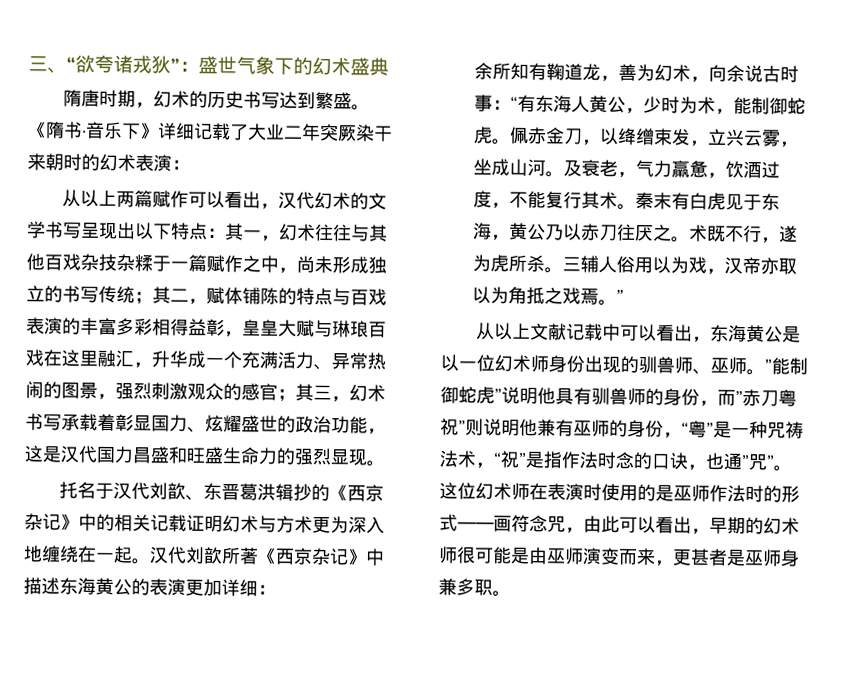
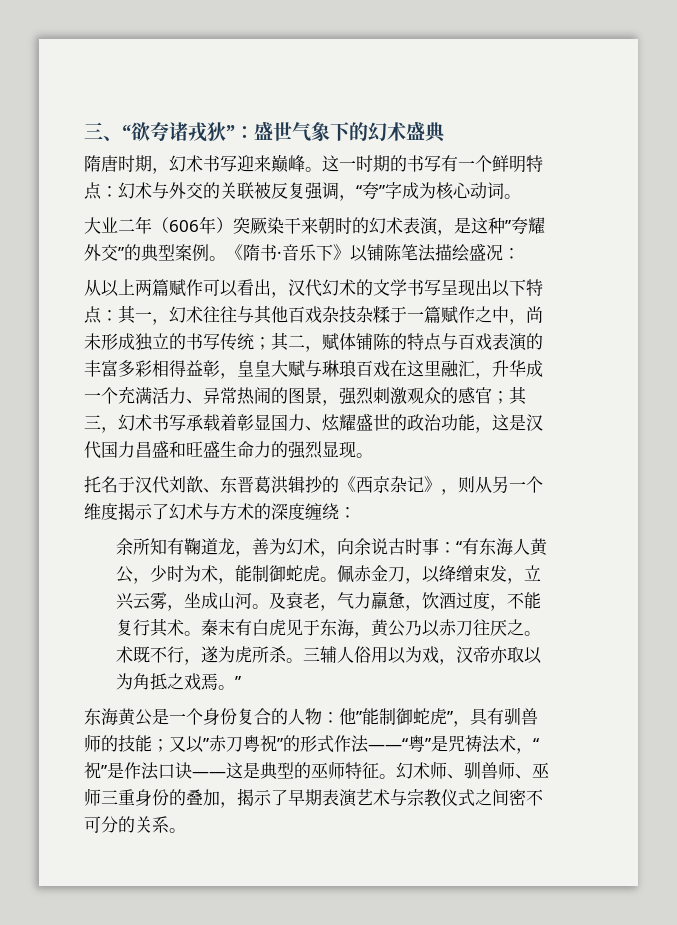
[188,90,370,111] [27,121,321,141] 的历史书写达到繁盛。《隋书·音乐下》详细记载了大业二年 -> [203,154,543,173] [84,182,521,201] [84,216,233,234] 书写迎来巅峰。这一时期的书写有一个鲜明特点：幻术与外交的关联被反复强调，“夸”字成为核心动词。 // 大业二年（606年）
(172, 163) none -> [437,217,545,236] [84,244,503,262] ，是这种”夸耀外交”的典型案例。《隋书·音乐下》以铺陈笔法描绘盛况
[78,513,385,534] [23,545,385,566] [23,577,258,597] 中的相关记载证明幻术与方术更为深入地缠绕在一起。汉代刘歆所著《西京杂记》中描述东海黄公的表演更加详细 -> [441,476,543,495] [84,502,339,520] ，则从另一个维度揭示了幻术与方术的深度缠绕
[475,322,801,343] [440,354,765,376] 从以上文献记载中可以看出，东海黄公是以一位幻术师身份出现的驯兽师、巫师。 -> [84,708,356,726] 东海黄公是一个身份复合的人物：他
[501,386,556,405] 说明他 -> [453,721,470,727] ，
[663,388,736,407] 身份，而 -> [118,735,204,753] 技能；又以
[465,418,689,439] 则说明他兼有巫师的身份，“ -> [283,735,408,753] 的形式作法——“
[731,421,768,439] 一种 -> (448, 743) none
[543,451,792,472] [439,482,800,503] [439,514,800,535] [438,546,800,567] [438,578,493,596] 指作法时念的口诀，也通”咒”。这位幻术师在表演时使用的是巫师作法时的形式——画符念咒，由此可以看出，早期的幻术师很可能是由巫师演变而来，更甚者是巫师身兼多职 -> [124,761,549,780] [84,788,543,808] [84,816,169,833] 作法口诀——这是典型的巫师特征。幻术师、驯兽师、巫师三重身份的叠加，揭示了早期表演艺术与宗教仪式之间密不可分的关系

